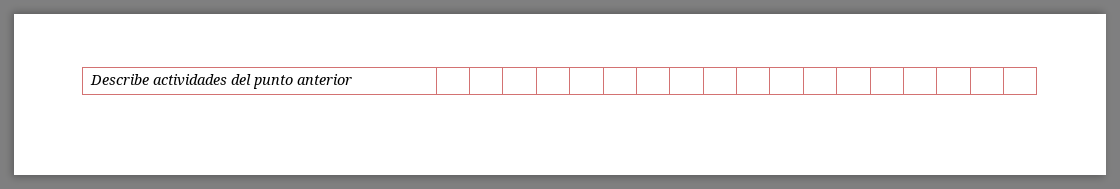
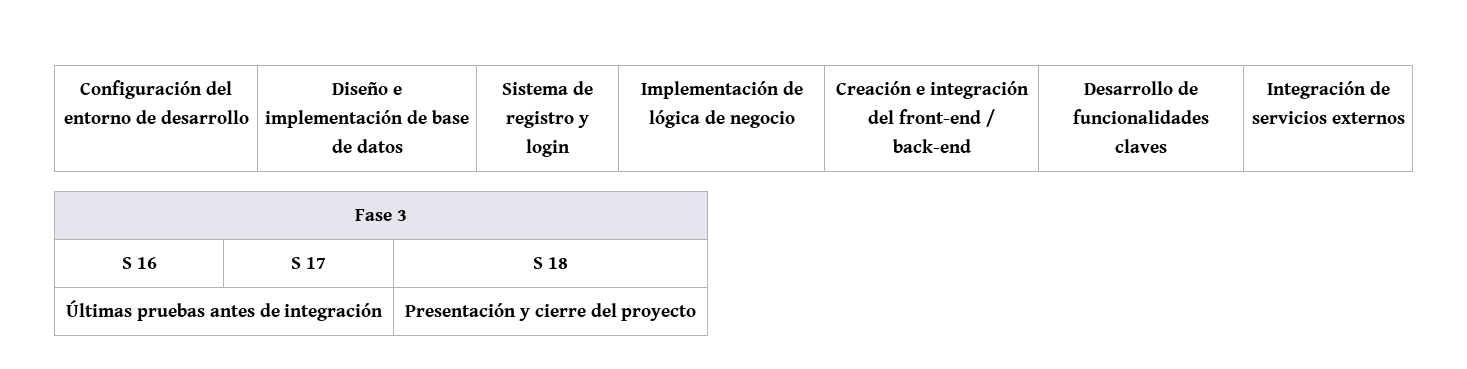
[90,74,353,89] Describe actividades del punto anterior | | | | | | | | | | | | | | | | | | -> [80,80,232,99] [63,110,249,124] [332,82,402,95] [265,110,469,128] [331,139,403,153] [502,81,593,95] [506,111,589,128] [526,139,570,157] [640,81,803,99] [648,110,795,128] [835,81,1029,99] [868,109,995,127] [892,139,971,153] [1084,81,1198,95] [1073,109,1209,124] [1114,139,1167,153] [1266,81,1390,99] [1251,111,1405,124] [355,209,407,221] [121,257,157,269] [291,257,326,269] [533,257,568,269] [65,300,384,321] [404,303,697,321] Configuración del entorno de desarrollo | Diseño e implementación de base de datos | Sistema de registro y login | Implementación de lógica de negocio | Creación e integración del front-end / back-end | Desarrollo de funcionalidades claves | Integración de servicios externos // Fase 3 // S 16 | S 17 | S 18 // Últimas pruebas antes de integración | Presentación y cierre del proyecto

